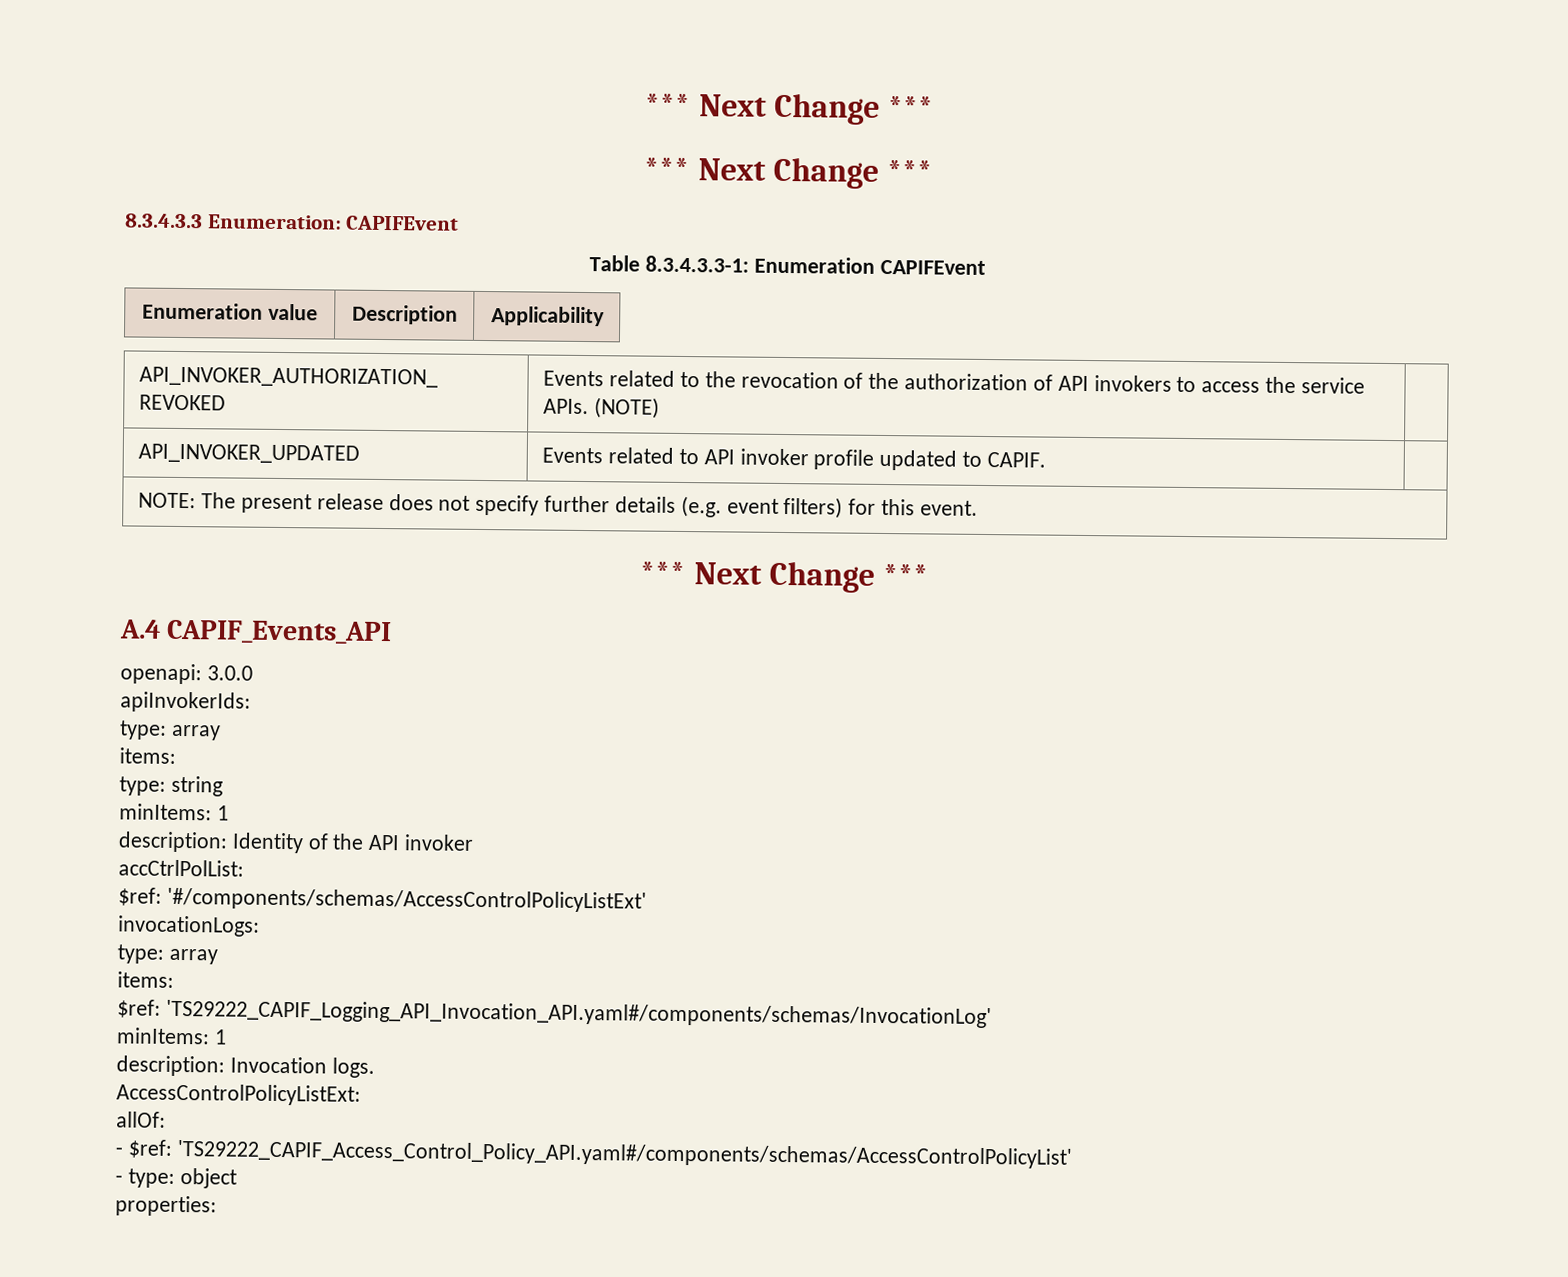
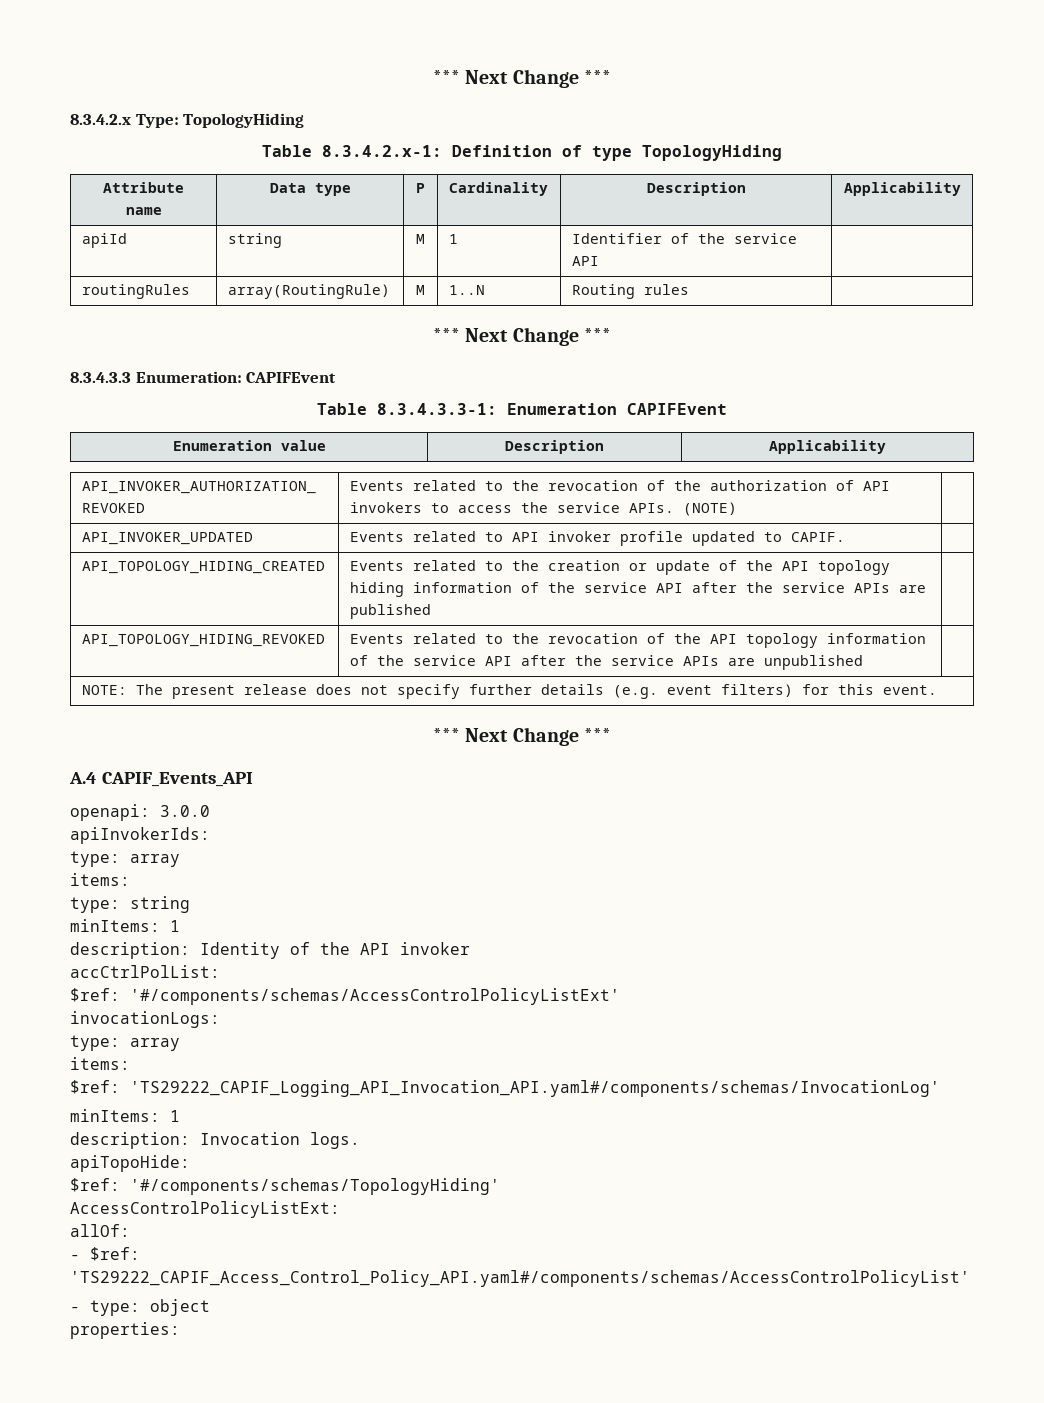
[645,93,934,125] *** Next Change *** -> [433,69,611,88] [70,113,305,128] [262,145,782,161] [103,182,184,193] [125,207,162,215] [269,183,351,196] [416,183,425,193] [448,182,548,196] [646,182,746,196] [843,182,961,196] [81,233,127,248] [227,233,282,248] [416,234,425,244] [448,234,458,244] [571,233,797,244] [571,256,599,266] [81,284,190,299] [227,284,390,299] [416,285,425,295] [448,285,485,295] [571,284,689,299] *** Next Change *** // 8.3.4.2.x Type: TopologyHiding // Table 8.3.4.2.x-1: Definition of type TopologyHiding // Attribute name | Data type | P | Cardinality | Description | Applicability // apiId | string | M | 1 | Identifier of the service API | // routingRules | array(RoutingRule) | M | 1..N | Routing rules |
(1046, 460) none -> [81,561,325,574] [349,560,890,575] [349,582,926,597] [349,604,431,619] [81,634,325,647] [349,633,926,648] [349,655,863,670] // API_TOPOLOGY_HIDING_CREATED | Events related to the creation or update of the API topology hiding information of the service API after the service APIs are published | // API_TOPOLOGY_HIDING_REVOKED | Events related to the revocation of the API topology information of the service API after the service APIs are unpublished |
(375, 1067) none -> [70,1155,190,1172] [70,1178,500,1195] // apiTopoHide: // $ref: '#/components/schemas/TopologyHiding'

